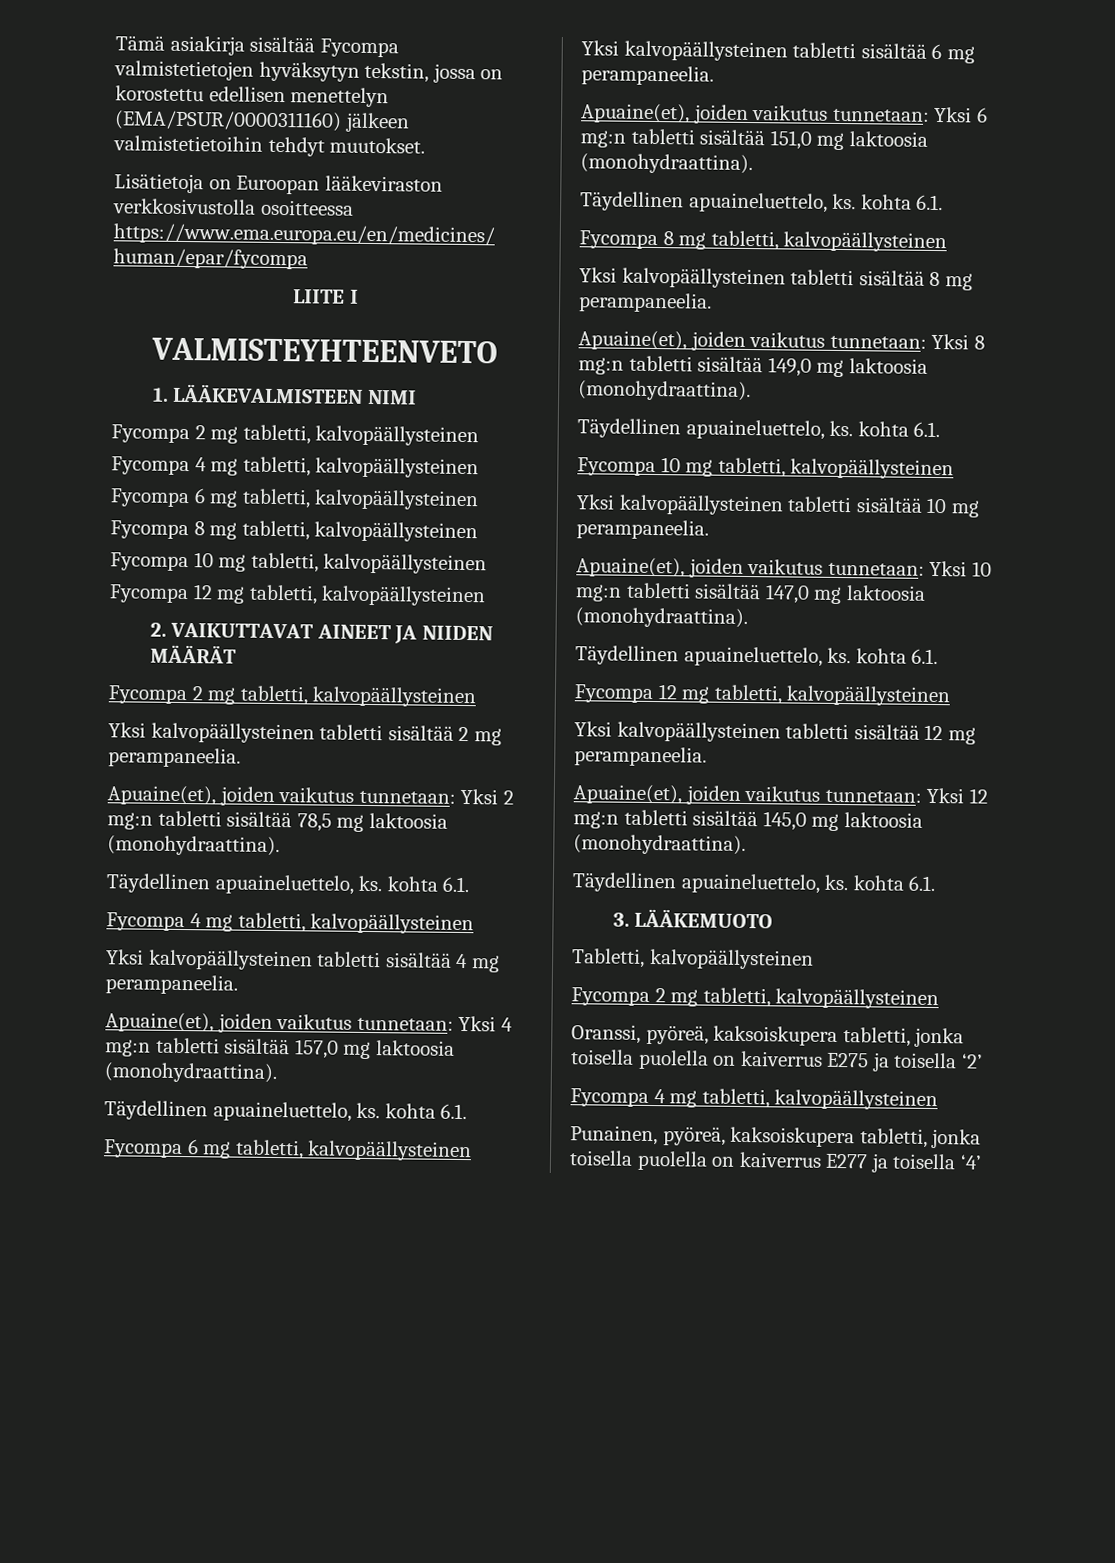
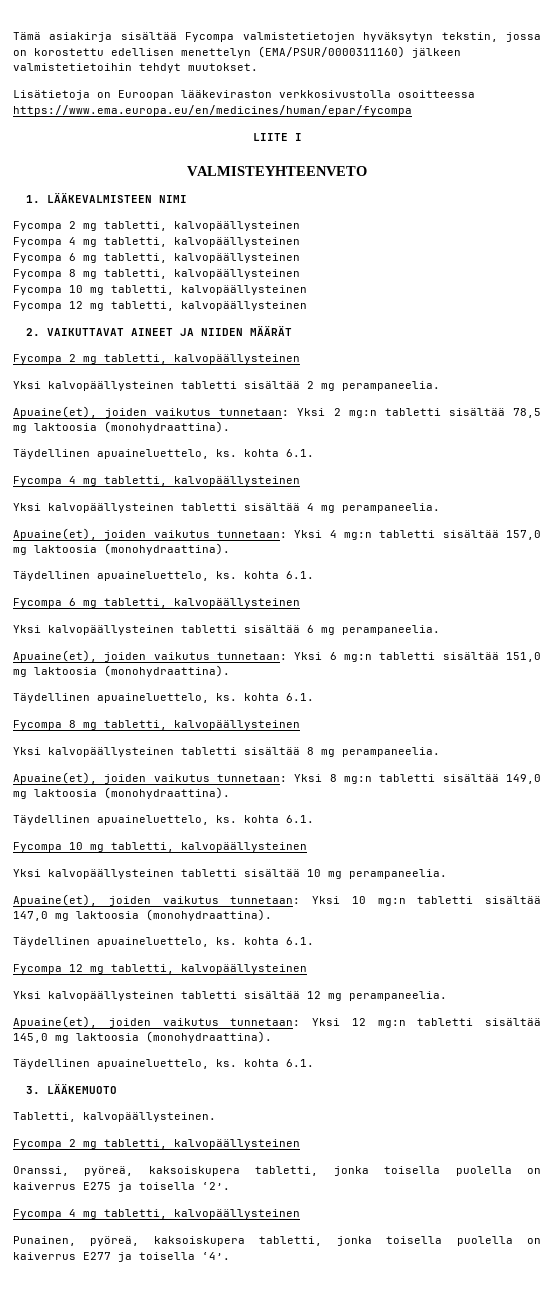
[649,948,814,970] kalvopäällysteinen -> [83,1112,216,1122] kalvopäällysteinen.
[960,1053,983,1069] ‘2’ -> [202,1182,230,1190] ‘2’.
[959,1154,982,1170] ‘4’ -> [202,1252,230,1260] ‘4’.

